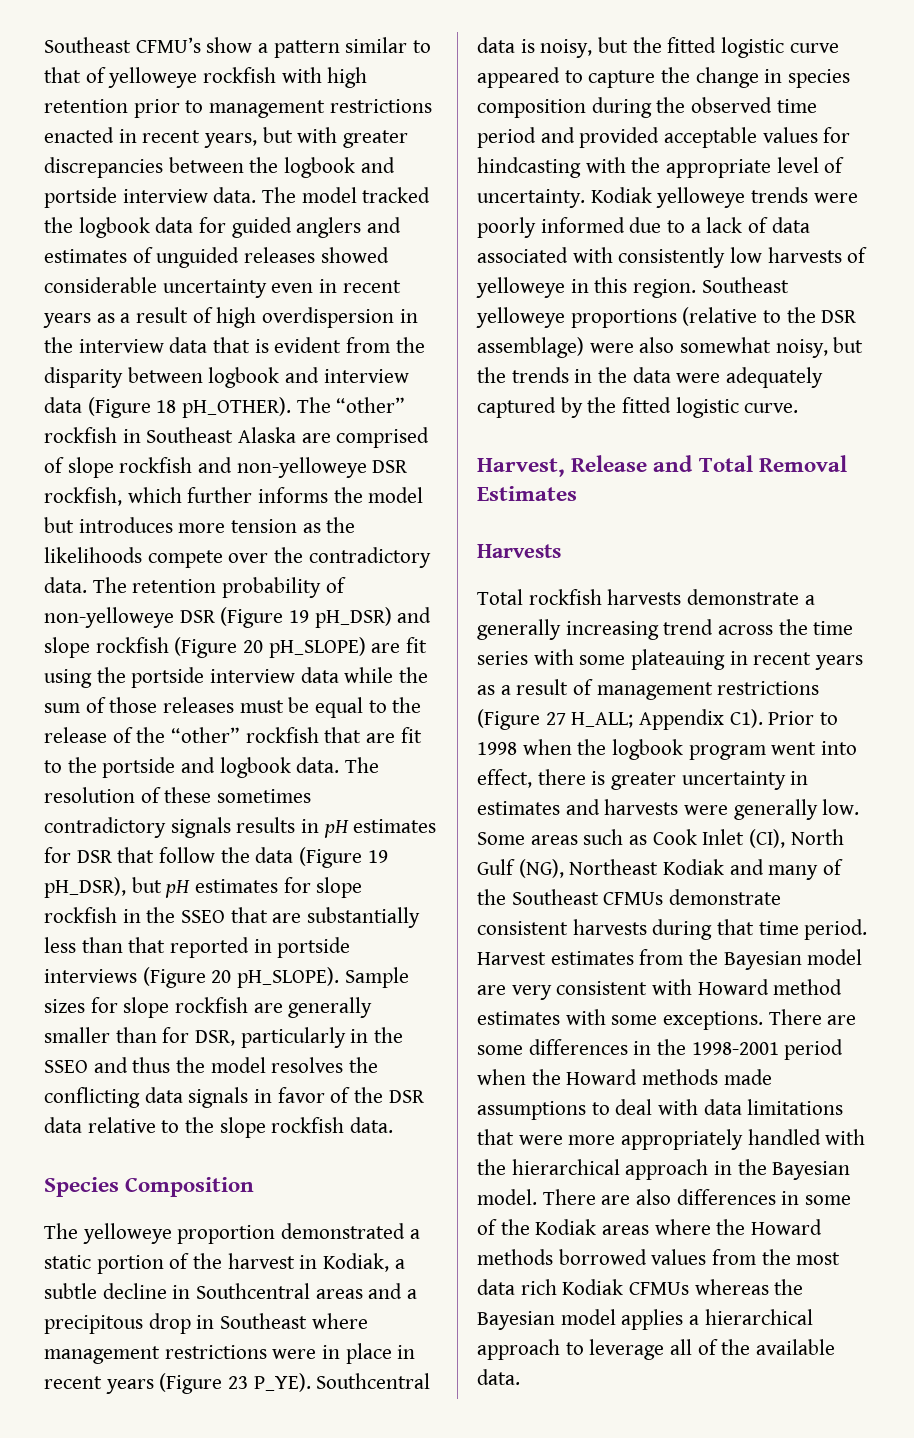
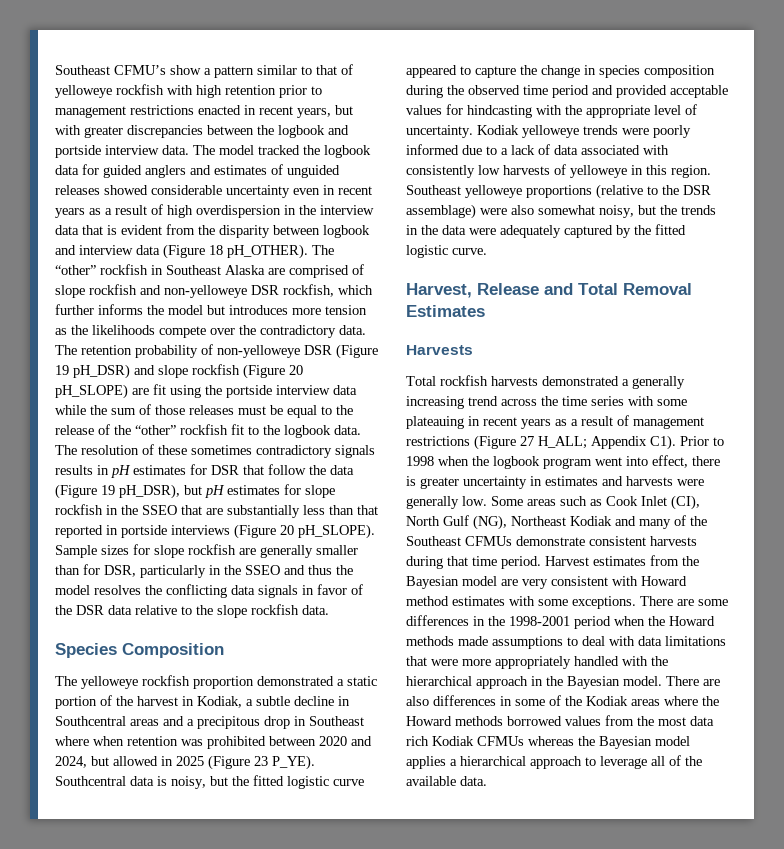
[324,727,396,743] that are -> (228, 429) none
[102,757,216,778] portside and -> (280, 430) none
(172, 1233) none -> [142,675,190,686] rockfish
[44,1343,416,1364] [44,1376,154,1394] management restrictions were in place in recent years -> [93,736,372,749] [55,756,204,768] when retention was prohibited between 2020 and 2024, but allowed in 2025
[687,589,800,605] demonstrate -> [542,376,619,386] demonstrated

